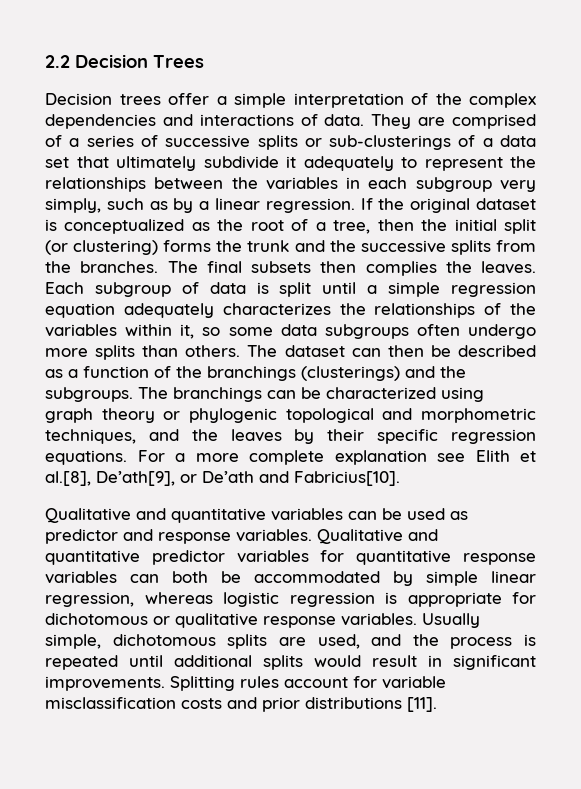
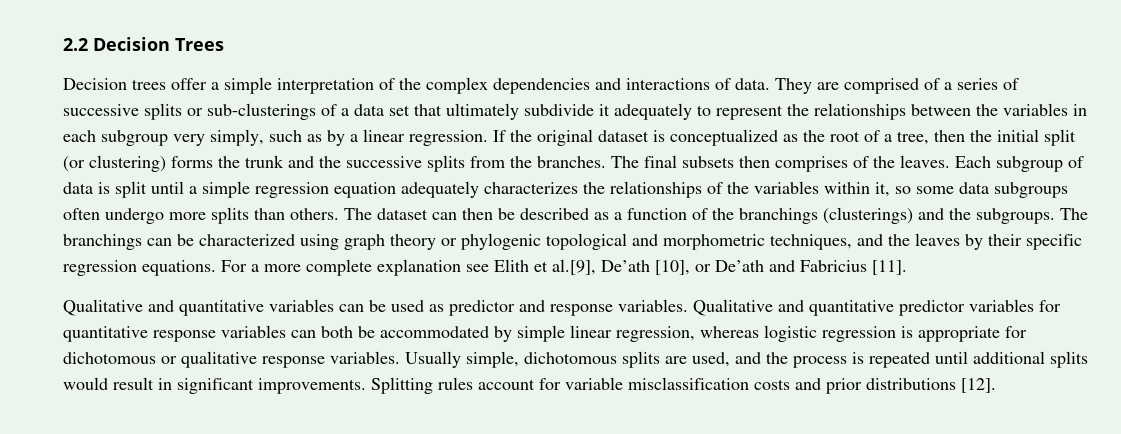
[365,261,437,276] complies -> [775,156,869,172] comprises of
[45,471,175,486] al.[8], De’ath[9], -> [552,259,690,275] al.[9], De’ath [10],
[294,471,400,486] Fabricius[10]. -> [800,260,907,275] Fabricius [11].
[407,697,437,712] [11]. -> [961,378,996,393] [12].

